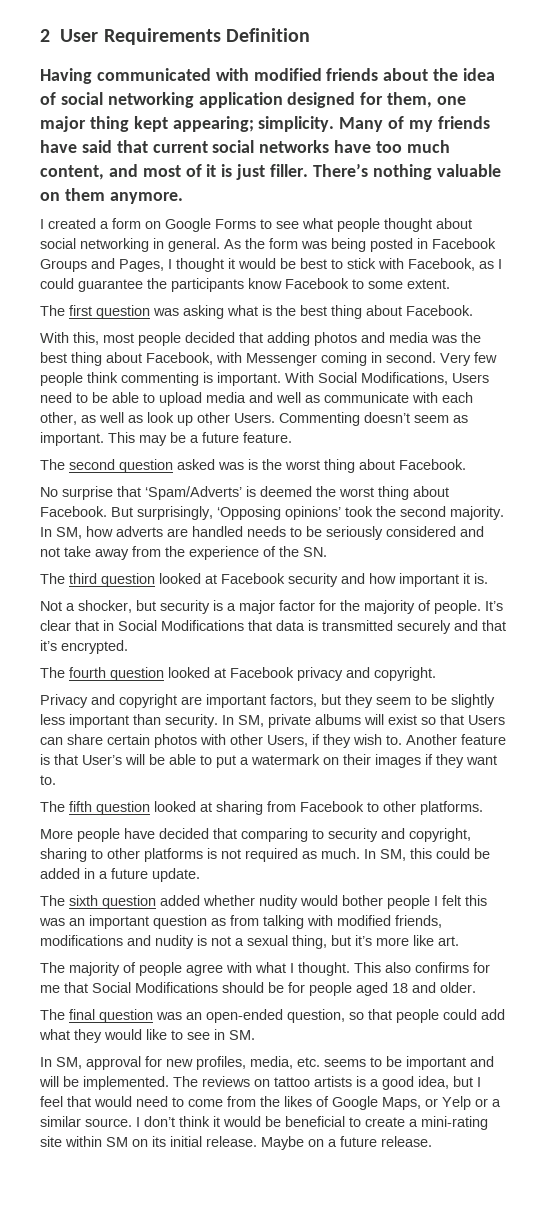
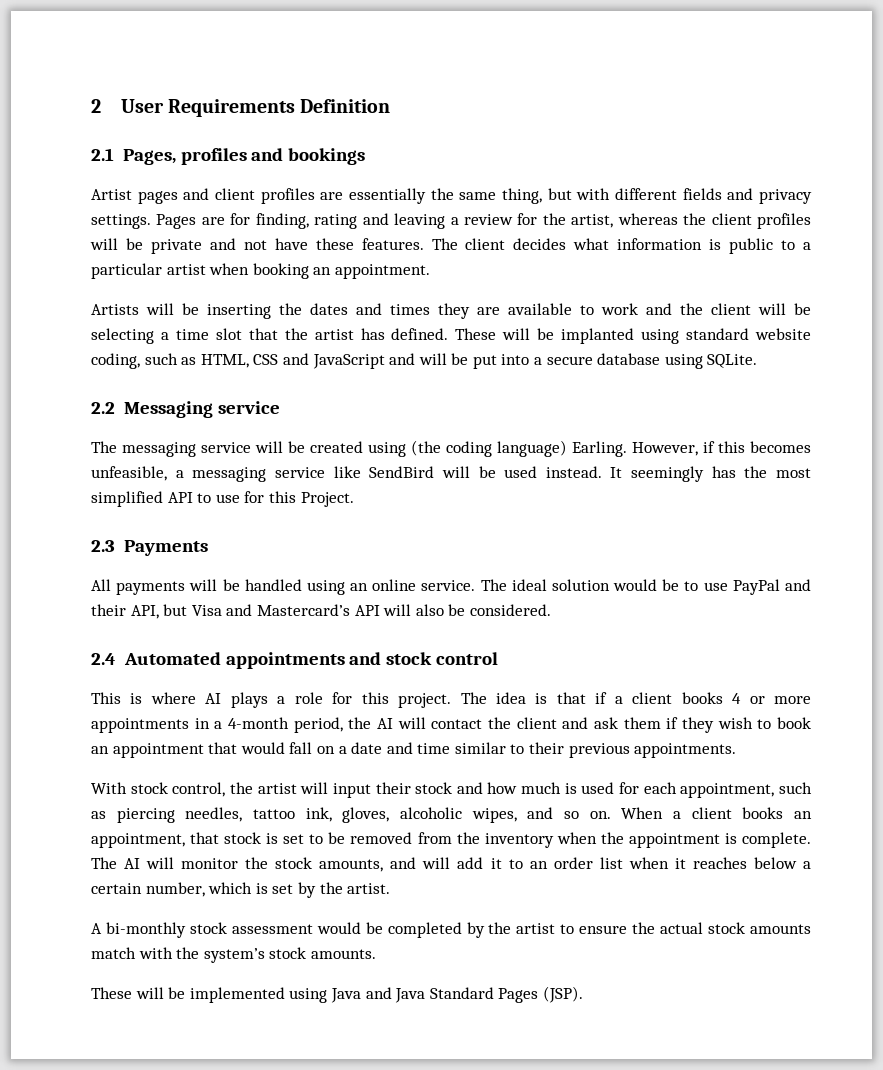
[40,68,496,84] [40,92,467,108] [40,116,490,132] [40,140,450,153] [40,163,501,180] [40,188,183,204] [40,218,472,232] [40,238,496,252] [40,258,502,272] [40,278,450,292] [40,305,473,319] [40,332,481,346] [40,352,497,366] [40,372,489,386] [40,392,473,406] [40,412,468,426] [40,432,292,446] [40,459,466,473] [40,486,449,500] [40,506,504,520] [40,526,484,540] [40,546,327,560] [40,573,488,587] [40,600,503,614] [40,620,506,634] [40,640,128,654] [40,667,436,681] [40,694,495,708] [40,714,505,728] [40,734,506,748] [40,754,497,768] [40,775,56,785] [40,801,483,815] [40,828,471,842] [40,848,490,862] [40,868,200,882] [40,895,487,909] [39,915,442,929] [40,935,459,949] [40,962,490,976] [40,982,476,996] [40,1009,505,1023] [39,1029,255,1043] [40,1056,494,1070] [39,1076,481,1090] [40,1096,501,1110] [40,1116,488,1130] [40,1136,432,1150] Having communicated with modified friends about the idea of social networking application designed for them, one major thing kept appearing; simplicity. Many of my friends have said that current social networks have too much content, and most of it is just filler. There’s nothing valuable on them anymore. // I created a form on Google Forms to see what people thought about social networking in general. As the form was being posted in Facebook Groups and Pages, I thought it would be best to stick with Facebook, as I could guarantee the participants know Facebook to some extent. // The first question was asking what is the best thing about Facebook. // With this, most people decided that adding photos and media was the best thing about Facebook, with Messenger coming in second. Very few people think commenting is important. With Social Modifications, Users need to be able to upload media and well as communicate with each other, as well as look up other Users. Commenting doesn’t seem as important. This may be a future feature. // The second question asked was is the worst thing about Facebook. // No surprise that ‘Spam/Adverts’ is deemed the worst thing about Facebook. But surprisingly, ‘Opposing opinions’ took the second majority. In SM, how adverts are handled needs to be seriously considered and not take away from the experience of the SN. // The third question looked at Facebook security and how important it is. // Not a shocker, but security is a major factor for the majority of people. It’s clear that in Social Modifications that data is transmitted securely and that it’s encrypted. // The fourth question looked at Facebook privacy and copyright. // Privacy and copyright are important factors, but they seem to be slightly less important than security. In SM, private albums will exist so that Users can share certain photos with other Users, if they wish to. Another feature is that User’s will be able to put a watermark on their images if they want to. // The fifth question looked at sharing from Facebook to other platforms. // More people have decided that comparing to security and copyright, sharing to other platforms is not required as much. In SM, this could be added in a future update. // The sixth question added whether nudity would bother people I felt this was an important question as from talking with modified friends, modifications and nudity is not a sexual thing, but it’s more like art. // The majority of people agree with what I thought. This also confirms for me that Social Modifications should be for people aged 18 and older. // The final question was an open-ended question, so that people could add what they would like to see in SM. // In SM, approval for new profiles, media, etc. seems to be important and will be implemented. The reviews on tattoo artists is a good idea, but I feel that would need to come from the likes of Google Maps, or Yelp or a similar source. I don’t think it would be beneficial to create a mini-rating site within SM on its initial release. Maybe on a future release. -> [91,148,366,165] [91,188,812,204] [91,213,811,229] [90,238,811,254] [91,263,430,279] [91,303,811,319] [91,328,811,344] [91,353,758,369] [91,401,280,418] [91,440,811,457] [91,466,811,482] [91,491,354,507] [91,540,208,556] [91,579,811,595] [91,604,551,619] [91,652,499,669] [91,692,812,708] [91,717,811,733] [91,742,737,758] [91,782,812,798] [91,807,812,823] [91,832,812,848] [91,857,811,872] [91,882,391,898] [91,922,811,938] [91,947,376,963] [91,986,583,1003] 2.1 Pages, profiles and bookings // Artist pages and client profiles are essentially the same thing, but with different fields and privacy settings. Pages are for finding, rating and leaving a review for the artist, whereas the client profiles will be private and not have these features. The client decides what information is public to a particular artist when booking an appointment. // Artists will be inserting the dates and times they are available to work and the client will be selecting a time slot that the artist has defined. These will be implanted using standard website coding, such as HTML, CSS and JavaScript and will be put into a secure database using SQLite. // 2.2 Messaging service // The messaging service will be created using (the coding language) Earling. However, if this becomes unfeasible, a messaging service like SendBird will be used instead. It seemingly has the most simplified API to use for this Project. // 2.3 Payments // All payments will be handled using an online service. The ideal solution would be to use PayPal and their API, but Visa and Mastercard’s API will also be considered. // 2.4 Automated appointments and stock control // This is where AI plays a role for this project. The idea is that if a client books 4 or more appointments in a 4-month period, the AI will contact the client and ask them if they wish to book an appointment that would fall on a date and time similar to their previous appointments. // With stock control, the artist will input their stock and how much is used for each appointment, such as piercing needles, tattoo ink, gloves, alcoholic wipes, and so on. When a client books an appointment, that stock is set to be removed from the inventory when the appointment is complete. The AI will monitor the stock amounts, and will add it to an order list when it reaches below a certain number, which is set by the artist. // A bi-monthly stock assessment would be completed by the artist to ensure the actual stock amounts match with the system’s stock amounts. // These will be implemented using Java and Java Standard Pages (JSP).

